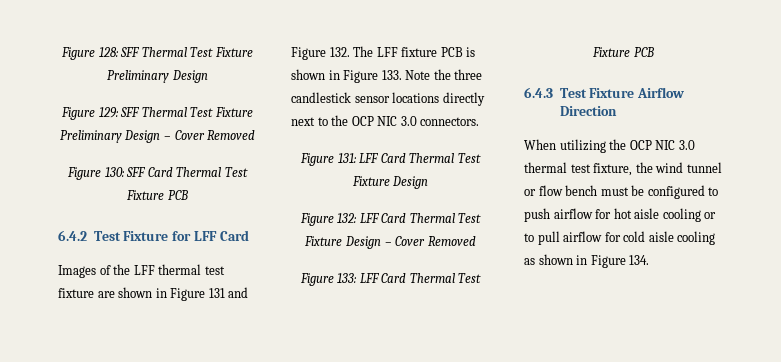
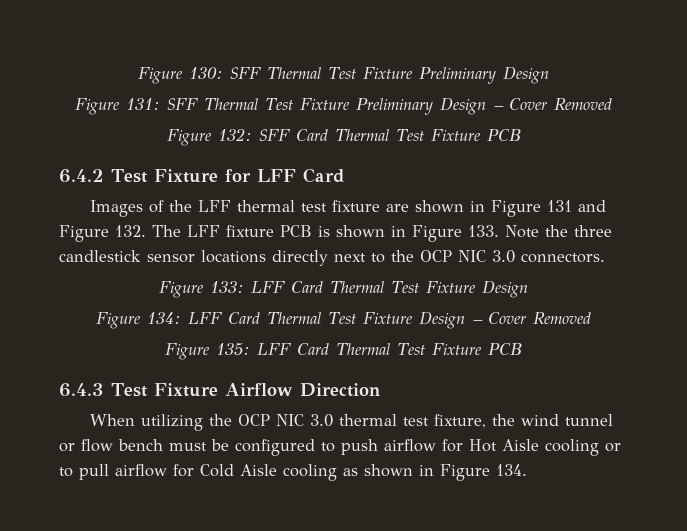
[61,47,119,60] Figure 128: -> [138,67,224,84] Figure 130:
[98,107,119,118] 129: -> [126,98,161,110] 131:
[104,167,125,177] 130: -> [217,128,252,141] 132:
[337,153,357,163] 131: -> [210,281,245,293] 133:
[337,213,358,223] 132: -> [147,312,182,324] 134:
[337,273,358,283] 133: -> [216,343,251,356] 135:
[613,208,660,219] hot aisle -> [469,439,539,452] Hot Aisle
[623,231,674,242] cold aisle -> [200,464,277,477] Cold Aisle

